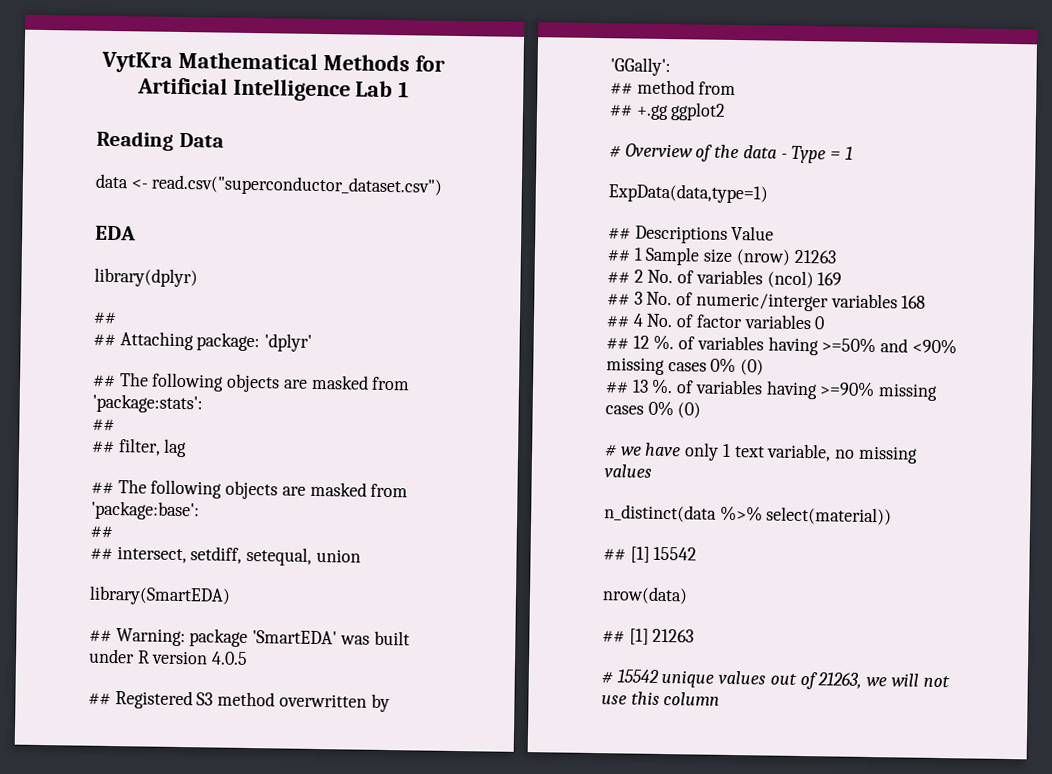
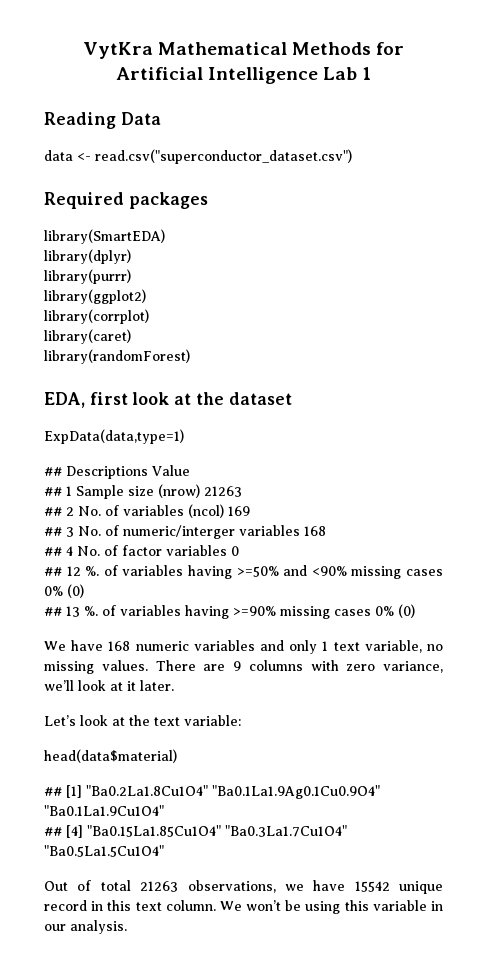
[95,225,136,241] [94,267,198,288] [93,311,117,325] [93,331,313,352] [92,372,411,393] [92,393,203,414] [92,418,115,432] [92,438,188,458] [91,479,409,500] [91,500,200,521] [90,525,113,539] [90,546,361,566] [89,585,231,606] [89,628,410,648] [88,648,249,666] [88,690,390,713] [610,57,671,77] [610,79,737,96] [609,102,727,121] [609,143,853,164] EDA // library(dplyr) // ## // ## Attaching package: 'dplyr' // ## The following objects are masked from 'package:stats': // ## // ## filter, lag // ## The following objects are masked from 'package:base': // ## // ## intersect, setdiff, setequal, union // library(SmartEDA) // ## Warning: package 'SmartEDA' was built under R version 4.0.5 // ## Registered S3 method overwritten by 'GGally': // ## method from // ## +.gg ggplot2 // # Overview of the data - Type = 1 -> [44,192,208,209] [44,229,165,244] [44,249,131,264] [44,269,131,284] [44,289,146,304] [44,309,149,324] [44,329,131,344] [44,349,190,364] [44,392,292,408] Required packages // library(SmartEDA) // library(dplyr) // library(purrr) // library(ggplot2) // library(corrplot) // library(caret) // library(randomForest) // EDA, first look at the dataset
[605,442,682,457] # we have -> [44,640,284,651] We have 168 numeric variables and
[604,464,652,478] [604,504,893,526] [603,546,698,563] [602,586,688,605] [602,628,695,645] [601,669,950,690] [601,691,721,706] values // n_distinct(data %>% select(material)) // ## [1] 15542 // nrow(data) // ## [1] 21263 // # 15542 unique values out of 21263, we will not use this column -> [101,660,443,673] [44,680,174,691] [44,715,241,726] [44,749,177,763] [44,785,380,799] [44,805,164,816] [44,825,347,838] [44,845,164,857] [44,880,443,894] [44,900,444,914] [44,920,127,934] values. There are 9 columns with zero variance, we’ll look at it later. // Let’s look at the text variable: // head(data$material) // ## [1] "Ba0.2La1.8Cu1O4" "Ba0.1La1.9Ag0.1Cu0.9O4" "Ba0.1La1.9Cu1O4" // ## [4] "Ba0.15La1.85Cu1O4" "Ba0.3La1.7Cu1O4" "Ba0.5La1.5Cu1O4" // Out of total 21263 observations, we have 15542 unique record in this text column. We won’t be using this variable in our analysis.

